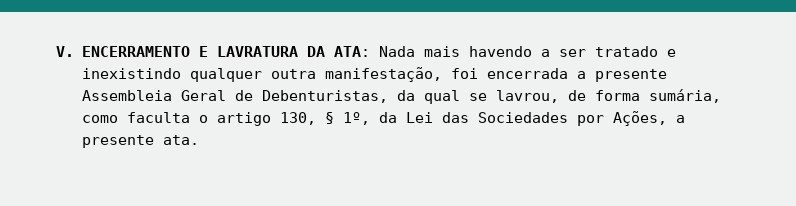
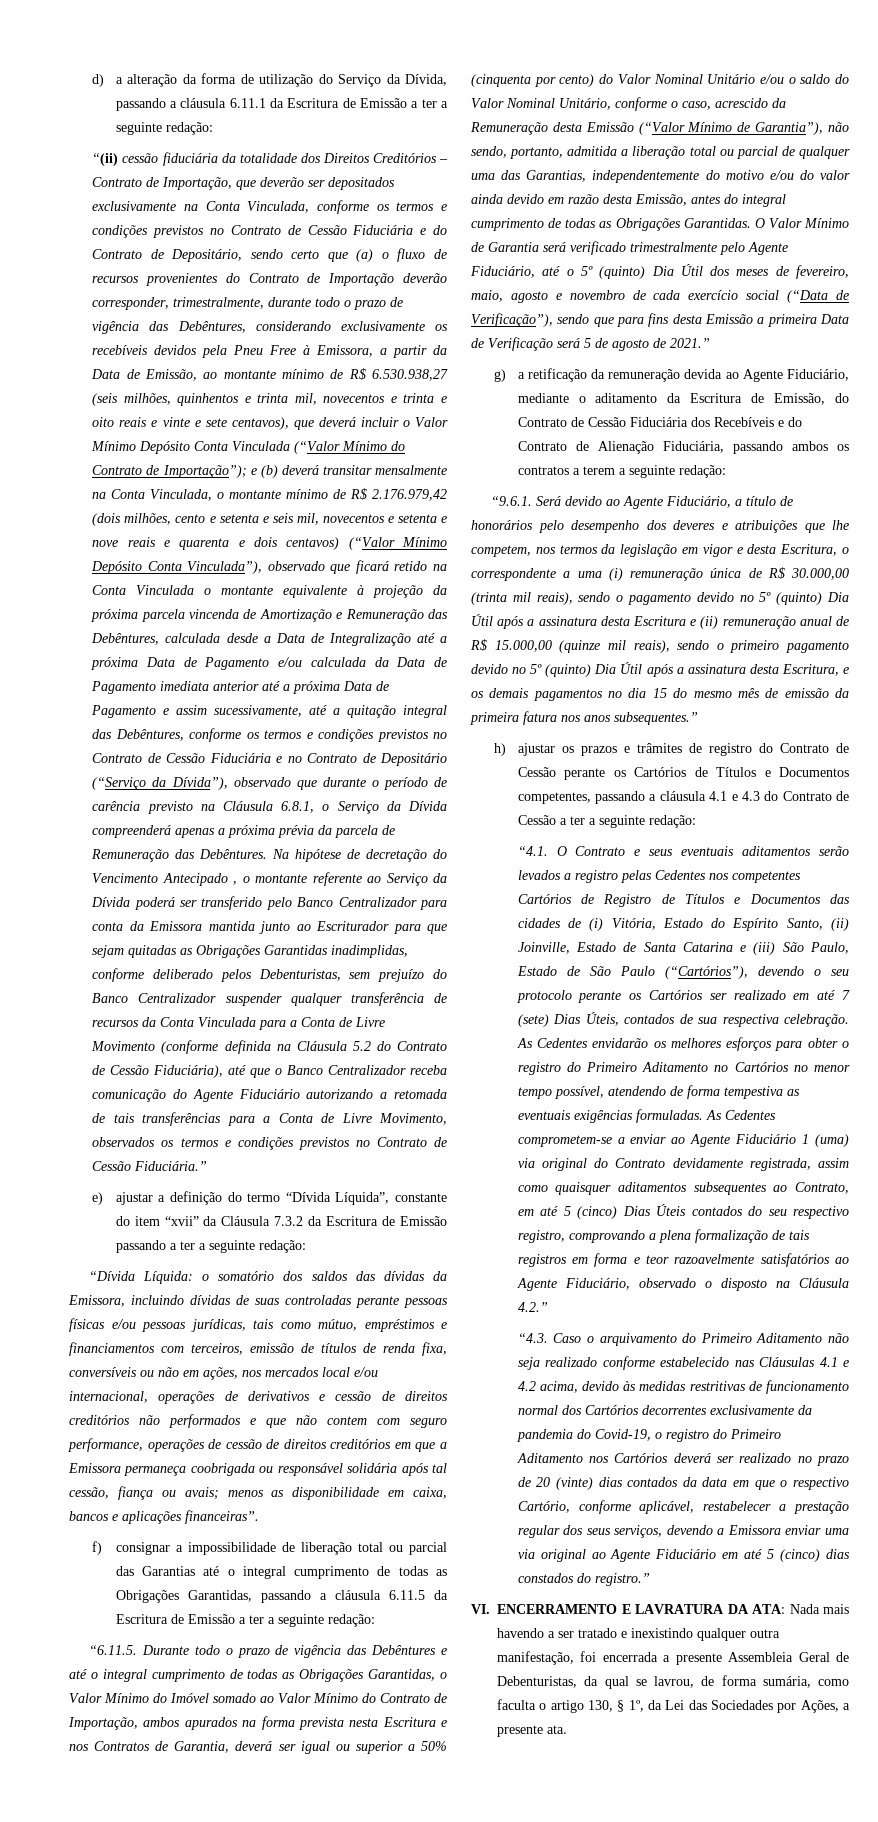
[56,46,74,57] V. -> [92,73,447,87] [115,98,448,111] [115,122,213,135] [92,152,448,166] [92,177,396,190] [92,200,447,214] [92,225,447,238] [92,248,447,262] [92,273,447,286] [92,297,404,310] [92,321,448,334] [92,345,447,358] [91,368,448,381] [92,393,447,406] [92,417,448,430] [91,441,406,454] [92,465,447,478] [92,488,447,501] [92,513,447,526] [92,537,447,550] [91,560,447,574] [92,585,447,598] [91,609,448,622] [91,633,447,646] [91,657,447,670] [91,681,390,694] [91,705,447,718] [92,728,447,742] [92,753,447,766] [92,777,447,790] [92,801,447,814] [92,825,396,838] [91,849,447,862] [92,872,447,886] [91,896,447,910] [92,921,447,934] [92,945,409,958] [92,968,447,982] [92,992,447,1006] [92,1017,386,1030] [91,1040,447,1054] [92,1065,447,1078] [92,1089,447,1102] [92,1112,447,1126] [92,1137,447,1150] [92,1161,208,1171] [92,1191,447,1205] [115,1216,448,1226] [115,1240,306,1253] [88,1271,447,1284] [68,1295,448,1308] [69,1318,447,1332] [69,1342,447,1356] [69,1367,378,1380] [69,1391,448,1404] [69,1414,447,1428] [68,1438,447,1452] [68,1463,447,1476] [69,1486,447,1500] [69,1510,259,1524] [92,1541,448,1555] [115,1566,448,1579] [115,1590,448,1603] [115,1614,375,1627] [88,1645,447,1658] [69,1669,447,1682] [69,1693,447,1703] [68,1716,447,1730] [69,1741,448,1754] [471,74,849,87] [471,97,786,111] [470,122,849,135] [471,146,850,159] [471,170,850,183] [471,194,786,207] [471,218,849,231] [471,241,788,255] [470,264,849,279] [471,290,849,303] [471,313,849,327] [471,337,710,351] [494,368,849,382] [517,393,849,405] [517,417,802,427] [517,441,849,454] [517,465,726,478] [490,496,793,509] [471,520,849,533] [471,544,850,557] [471,567,849,581] [471,592,849,605] [471,614,849,629] [470,639,849,653] [471,662,849,677] [471,688,850,701] [470,711,698,725] [494,743,849,756] [517,767,849,780] [517,791,850,804] [517,815,696,828] [517,846,849,856] [517,870,801,883] [517,894,850,907] [517,918,849,931] [517,942,849,955] [516,966,849,979] [516,990,850,1003] [517,1012,849,1027] [516,1037,849,1051] [517,1062,850,1075] [517,1085,800,1099] [517,1109,776,1123] [517,1134,849,1147] [517,1158,849,1171] [517,1182,849,1195] [517,1204,849,1219] [517,1229,810,1243] [517,1253,849,1267] [516,1278,849,1291] [517,1302,548,1312] [517,1333,849,1346] [517,1356,849,1370] [517,1380,849,1394] [517,1405,812,1415] [516,1429,781,1442] [516,1453,849,1466] [517,1477,849,1490] [517,1500,849,1514] [517,1525,849,1538] [517,1549,850,1562] [517,1573,650,1586] [471,1604,490,1614] d) a alteração da forma de utilização do Serviço da Dívida, passando a cláusula 6.11.1 da Escritura de Emissão a ter a seguinte redação: // “(ii) cessão fiduciária da totalidade dos Direitos Creditórios – Contrato de Importação, que deverão ser depositados exclusivamente na Conta Vinculada, conforme os termos e condições previstos no Contrato de Cessão Fiduciária e do Contrato de Depositário, sendo certo que (a) o fluxo de recursos provenientes do Contrato de Importação deverão corresponder, trimestralmente, durante todo o prazo de vigência das Debêntures, considerando exclusivamente os recebíveis devidos pela Pneu Free à Emissora, a partir da Data de Emissão, ao montante mínimo de R$ 6.530.938,27 (seis milhões, quinhentos e trinta mil, novecentos e trinta e oito reais e vinte e sete centavos), que deverá incluir o Valor Mínimo Depósito Conta Vinculada (“Valor Mínimo do Contrato de Importação”); e (b) deverá transitar mensalmente na Conta Vinculada, o montante mínimo de R$ 2.176.979,42 (dois milhões, cento e setenta e seis mil, novecentos e setenta e nove reais e quarenta e dois centavos) (“Valor Mínimo Depósito Conta Vinculada”), observado que ficará retido na Conta Vinculada o montante equivalente à projeção da próxima parcela vincenda de Amortização e Remuneração das Debêntures, calculada desde a Data de Integralização até a próxima Data de Pagamento e/ou calculada da Data de Pagamento imediata anterior até a próxima Data de Pagamento e assim sucessivamente, até a quitação integral das Debêntures, conforme os termos e condições previstos no Contrato de Cessão Fiduciária e no Contrato de Depositário (“Serviço da Dívida”), observado que durante o período de carência previsto na Cláusula 6.8.1, o Serviço da Dívida compreenderá apenas a próxima prévia da parcela de Remuneração das Debêntures. Na hipótese de decretação do Vencimento Antecipado , o montante referente ao Serviço da Dívida poderá ser transferido pelo Banco Centralizador para conta da Emissora mantida junto ao Escriturador para que sejam quitadas as Obrigações Garantidas inadimplidas, conforme deliberado pelos Debenturistas, sem prejuízo do Banco Centralizador suspender qualquer transferência de recursos da Conta Vinculada para a Conta de Livre Movimento (conforme definida na Cláusula 5.2 do Contrato de Cessão Fiduciária), até que o Banco Centralizador receba comunicação do Agente Fiduciário autorizando a retomada de tais transferências para a Conta de Livre Movimento, observados os termos e condições previstos no Contrato de Cessão Fiduciária.” // e) ajustar a definição do termo “Dívida Líquida”, constante do item “xvii” da Cláusula 7.3.2 da Escritura de Emissão passando a ter a seguinte redação: // “Dívida Líquida: o somatório dos saldos das dívidas da Emissora, incluindo dívidas de suas controladas perante pessoas físicas e/ou pessoas jurídicas, tais como mútuo, empréstimos e financiamentos com terceiros, emissão de títulos de renda fixa, conversíveis ou não em ações, nos mercados local e/ou internacional, operações de derivativos e cessão de direitos creditórios não performados e que não contem com seguro performance, operações de cessão de direitos creditórios em que a Emissora permaneça coobrigada ou responsável solidária após tal cessão, fiança ou avais; menos as disponibilidade em caixa, bancos e aplicações financeiras”. // f) consignar a impossibilidade de liberação total ou parcial das Garantias até o integral cumprimento de todas as Obrigações Garantidas, passando a cláusula 6.11.5 da Escritura de Emissão a ter a seguinte redação: // “6.11.5. Durante todo o prazo de vigência das Debêntures e até o integral cumprimento de todas as Obrigações Garantidas, o Valor Mínimo do Imóvel somado ao Valor Mínimo do Contrato de Importação, ambos apurados na forma prevista nesta Escritura e nos Contratos de Garantia, deverá ser igual ou superior a 50% (cinquenta por cento) do Valor Nominal Unitário e/ou o saldo do Valor Nominal Unitário, conforme o caso, acrescido da Remuneração desta Emissão (“Valor Mínimo de Garantia”), não sendo, portanto, admitida a liberação total ou parcial de qualquer uma das Garantias, independentemente do motivo e/ou do valor ainda devido em razão desta Emissão, antes do integral cumprimento de todas as Obrigações Garantidas. O Valor Mínimo de Garantia será verificado trimestralmente pelo Agente Fiduciário, até o 5º (quinto) Dia Útil dos meses de fevereiro, maio, agosto e novembro de cada exercício social (“Data de Verificação”), sendo que para fins desta Emissão a primeira Data de Verificação será 5 de agosto de 2021.” // g) a retificação da remuneração devida ao Agente Fiduciário, mediante o aditamento da Escritura de Emissão, do Contrato de Cessão Fiduciária dos Recebíveis e do Contrato de Alienação Fiduciária, passando ambos os contratos a terem a seguinte redação: // “9.6.1. Será devido ao Agente Fiduciário, a título de honorários pelo desempenho dos deveres e atribuições que lhe competem, nos termos da legislação em vigor e desta Escritura, o correspondente a uma (i) remuneração única de R$ 30.000,00 (trinta mil reais), sendo o pagamento devido no 5º (quinto) Dia Útil após a assinatura desta Escritura e (ii) remuneração anual de R$ 15.000,00 (quinze mil reais), sendo o primeiro pagamento devido no 5º (quinto) Dia Útil após a assinatura desta Escritura, e os demais pagamentos no dia 15 do mesmo mês de emissão da primeira fatura nos anos subsequentes.” // h) ajustar os prazos e trâmites de registro do Contrato de Cessão perante os Cartórios de Títulos e Documentos competentes, passando a cláusula 4.1 e 4.3 do Contrato de Cessão a ter a seguinte redação: // “4.1. O Contrato e seus eventuais aditamentos serão levados a registro pelas Cedentes nos competentes Cartórios de Registro de Títulos e Documentos das cidades de (i) Vitória, Estado do Espírito Santo, (ii) Joinville, Estado de Santa Catarina e (iii) São Paulo, Estado de São Paulo (“Cartórios”), devendo o seu protocolo perante os Cartórios ser realizado em até 7 (sete) Dias Úteis, contados de sua respectiva celebração. As Cedentes envidarão os melhores esforços para obter o registro do Primeiro Aditamento no Cartórios no menor tempo possível, atendendo de forma tempestiva as eventuais exigências formuladas. As Cedentes comprometem-se a enviar ao Agente Fiduciário 1 (uma) via original do Contrato devidamente registrada, assim como quaisquer aditamentos subsequentes ao Contrato, em até 5 (cinco) Dias Úteis contados do seu respectivo registro, comprovando a plena formalização de tais registros em forma e teor razoavelmente satisfatórios ao Agente Fiduciário, observado o disposto na Cláusula 4.2.” // “4.3. Caso o arquivamento do Primeiro Aditamento não seja realizado conforme estabelecido nas Cláusulas 4.1 e 4.2 acima, devido às medidas restritivas de funcionamento normal dos Cartórios decorrentes exclusivamente da pandemia do Covid-19, o registro do Primeiro Aditamento nos Cartórios deverá ser realizado no prazo de 20 (vinte) dias contados da data em que o respectivo Cartório, conforme aplicável, restabelecer a prestação regular dos seus serviços, devendo a Emissora enviar uma via original ao Agente Fiduciário em até 5 (cinco) dias constados do registro.” // VI.

